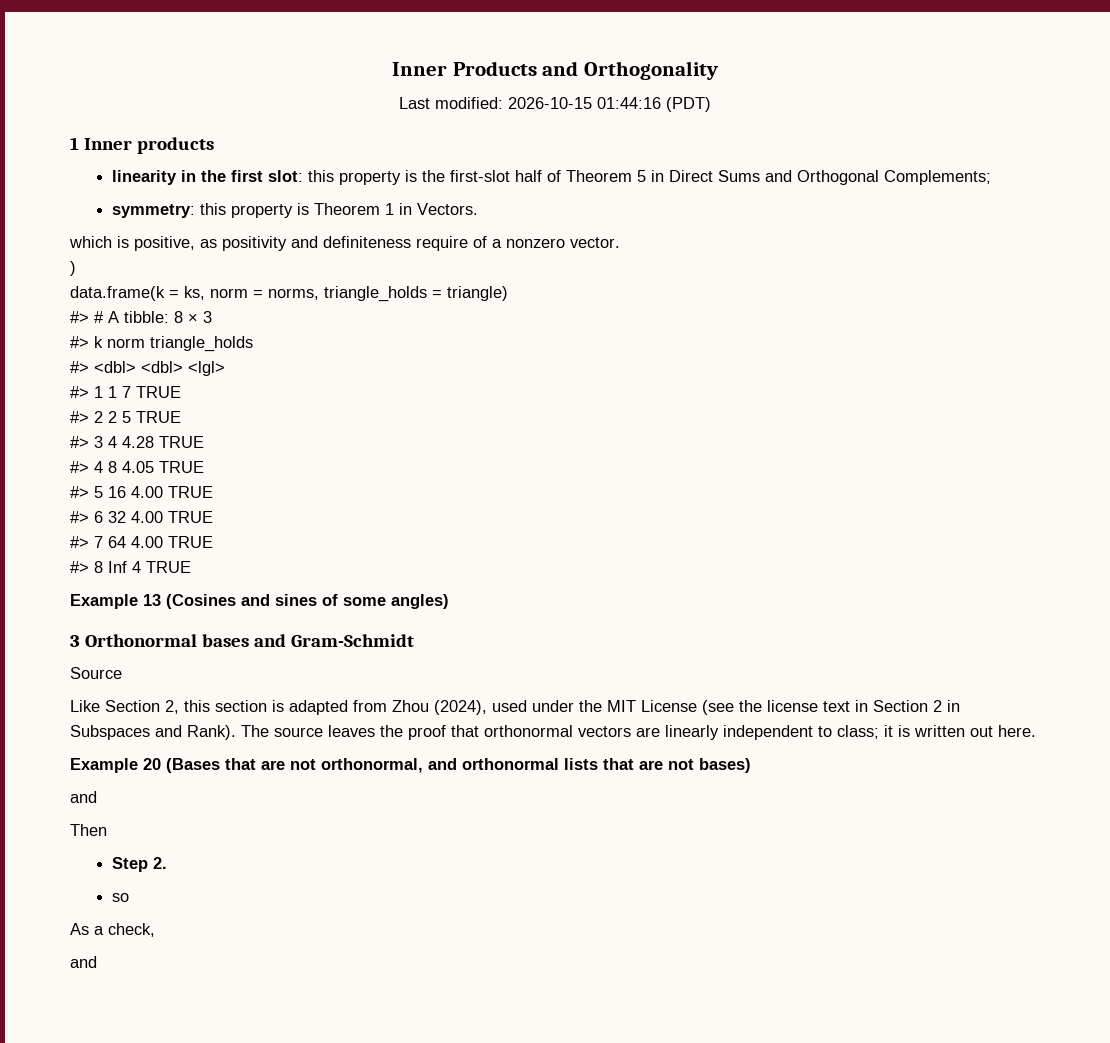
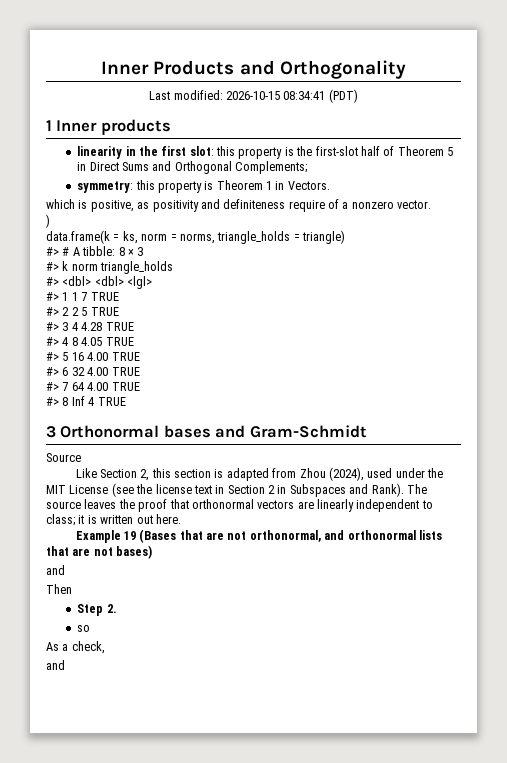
[597,97,661,109] 01:44:16 -> [283,91,326,100] 08:34:41
[70,594,449,609] // Example 13 (Cosines and sines of some angles) -> (126, 401) none
[143,758,161,770] 20 -> [123,531,136,540] 19

